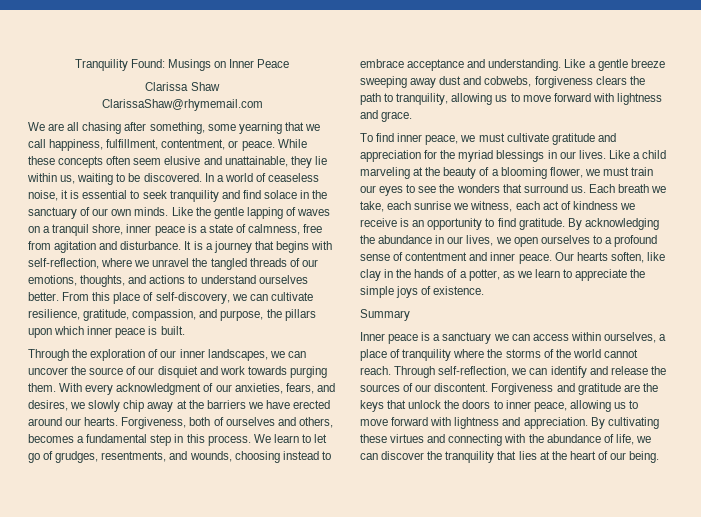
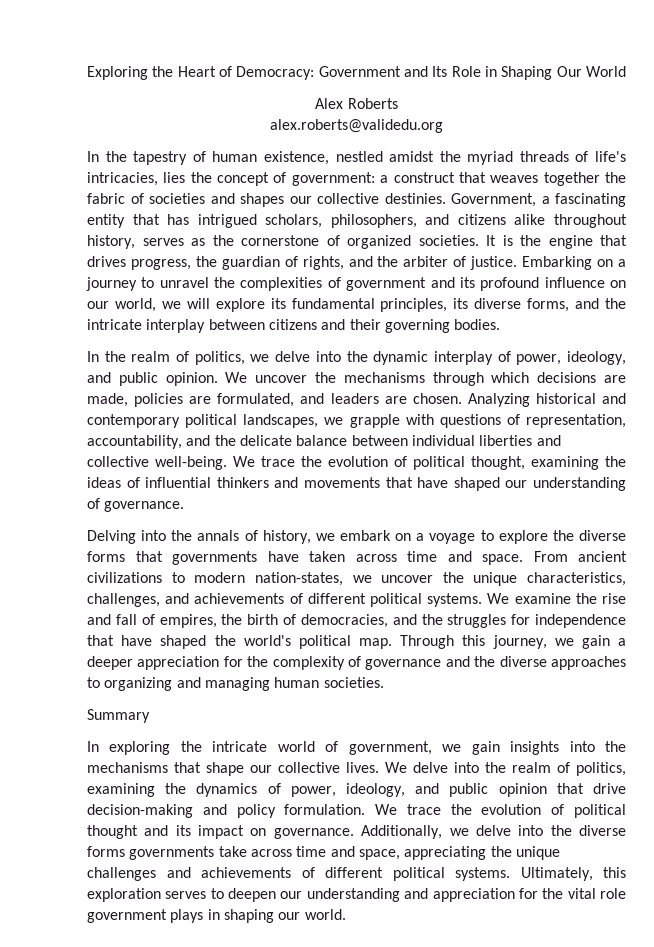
[74,59,290,71] [145,82,220,91] [101,99,263,111] [28,122,320,134] [28,139,307,151] [28,156,327,168] [27,173,320,185] [28,190,328,202] [28,207,331,219] [28,224,323,236] [28,241,333,253] [28,258,318,270] [28,275,308,287] [28,292,313,304] [28,309,316,321] [28,326,185,338] [28,349,306,361] [28,366,327,378] [28,383,335,395] [28,400,331,412] [28,417,333,429] [28,434,328,446] [28,451,331,463] [360,59,665,71] [360,76,645,88] [360,93,662,105] [360,110,413,122] [360,133,616,145] [360,150,667,162] [360,167,654,179] [360,184,667,196] [360,201,635,212] [360,218,659,230] [360,235,658,247] [360,252,665,264] [360,269,646,281] [360,286,485,298] [360,309,410,321] [360,332,667,344] [360,349,638,361] [360,366,666,378] [360,383,658,395] [360,400,639,412] [360,417,659,429] [360,434,651,446] [360,451,660,463] Tranquility Found: Musings on Inner Peace // Clarissa Shaw // ClarissaShaw@rhymemail.com // We are all chasing after something, some yearning that we call happiness, fulfillment, contentment, or peace. While these concepts often seem elusive and unattainable, they lie within us, waiting to be discovered. In a world of ceaseless noise, it is essential to seek tranquility and find solace in the sanctuary of our own minds. Like the gentle lapping of waves on a tranquil shore, inner peace is a state of calmness, free from agitation and disturbance. It is a journey that begins with self-reflection, where we unravel the tangled threads of our emotions, thoughts, and actions to understand ourselves better. From this place of self-discovery, we can cultivate resilience, gratitude, compassion, and purpose, the pillars upon which inner peace is built. // Through the exploration of our inner landscapes, we can uncover the source of our disquiet and work towards purging them. With every acknowledgment of our anxieties, fears, and desires, we slowly chip away at the barriers we have erected around our hearts. Forgiveness, both of ourselves and others, becomes a fundamental step in this process. We learn to let go of grudges, resentments, and wounds, choosing instead to embrace acceptance and understanding. Like a gentle breeze sweeping away dust and cobwebs, forgiveness clears the path to tranquility, allowing us to move forward with lightness and grace. // To find inner peace, we must cultivate gratitude and appreciation for the myriad blessings in our lives. Like a child marveling at the beauty of a blooming flower, we must train our eyes to see the wonders that surround us. Each breath we take, each sunrise we witness, each act of kindness we receive is an opportunity to find gratitude. By acknowledging the abundance in our lives, we open ourselves to a profound sense of contentment and inner peace. Our hearts soften, like clay in the hands of a potter, as we learn to appreciate the simple joys of existence. // Summary // Inner peace is a sanctuary we can access within ourselves, a place of tranquility where the storms of the world cannot reach. Through self-reflection, we can identify and release the sources of our discontent. Forgiveness and gratitude are the keys that unlock the doors to inner peace, allowing us to move forward with lightness and appreciation. By cultivating these virtues and connecting with the abundance of life, we can discover the tranquility that lies at the heart of our being. -> [87,66,626,80] [315,98,398,109] [270,119,443,133] [87,151,626,165] [87,172,627,186] [87,193,626,207] [87,214,627,228] [87,235,627,249] [87,256,626,270] [86,277,627,291] [87,298,626,312] [87,319,501,333] [87,351,626,365] [87,372,626,386] [87,393,627,407] [87,414,626,428] [87,435,561,449] [87,456,626,470] [87,477,627,491] [87,498,185,512] [87,530,627,544] [87,551,627,565] [87,572,626,586] [87,593,626,607] [87,614,626,628] [87,635,626,649] [87,656,627,670] [87,677,384,691] [87,709,150,723] [87,741,626,755] [87,762,626,776] [87,783,626,797] [87,804,626,818] [87,825,627,839] [87,846,560,860] [87,867,626,881] [87,888,627,902] [87,909,346,923] Exploring the Heart of Democracy: Government and Its Role in Shaping Our World // Alex Roberts // alex.roberts@validedu.org // In the tapestry of human existence, nestled amidst the myriad threads of life's intricacies, lies the concept of government: a construct that weaves together the fabric of societies and shapes our collective destinies. Government, a fascinating entity that has intrigued scholars, philosophers, and citizens alike throughout history, serves as the cornerstone of organized societies. It is the engine that drives progress, the guardian of rights, and the arbiter of justice. Embarking on a journey to unravel the complexities of government and its profound influence on our world, we will explore its fundamental principles, its diverse forms, and the intricate interplay between citizens and their governing bodies. // In the realm of politics, we delve into the dynamic interplay of power, ideology, and public opinion. We uncover the mechanisms through which decisions are made, policies are formulated, and leaders are chosen. Analyzing historical and contemporary political landscapes, we grapple with questions of representation, accountability, and the delicate balance between individual liberties and collective well-being. We trace the evolution of political thought, examining the ideas of influential thinkers and movements that have shaped our understanding of governance. // Delving into the annals of history, we embark on a voyage to explore the diverse forms that governments have taken across time and space. From ancient civilizations to modern nation-states, we uncover the unique characteristics, challenges, and achievements of different political systems. We examine the rise and fall of empires, the birth of democracies, and the struggles for independence that have shaped the world's political map. Through this journey, we gain a deeper appreciation for the complexity of governance and the diverse approaches to organizing and managing human societies. // Summary // In exploring the intricate world of government, we gain insights into the mechanisms that shape our collective lives. We delve into the realm of politics, examining the dynamics of power, ideology, and public opinion that drive decision-making and policy formulation. We trace the evolution of political thought and its impact on governance. Additionally, we delve into the diverse forms governments take across time and space, appreciating the unique challenges and achievements of different political systems. Ultimately, this exploration serves to deepen our understanding and appreciation for the vital role government plays in shaping our world.

